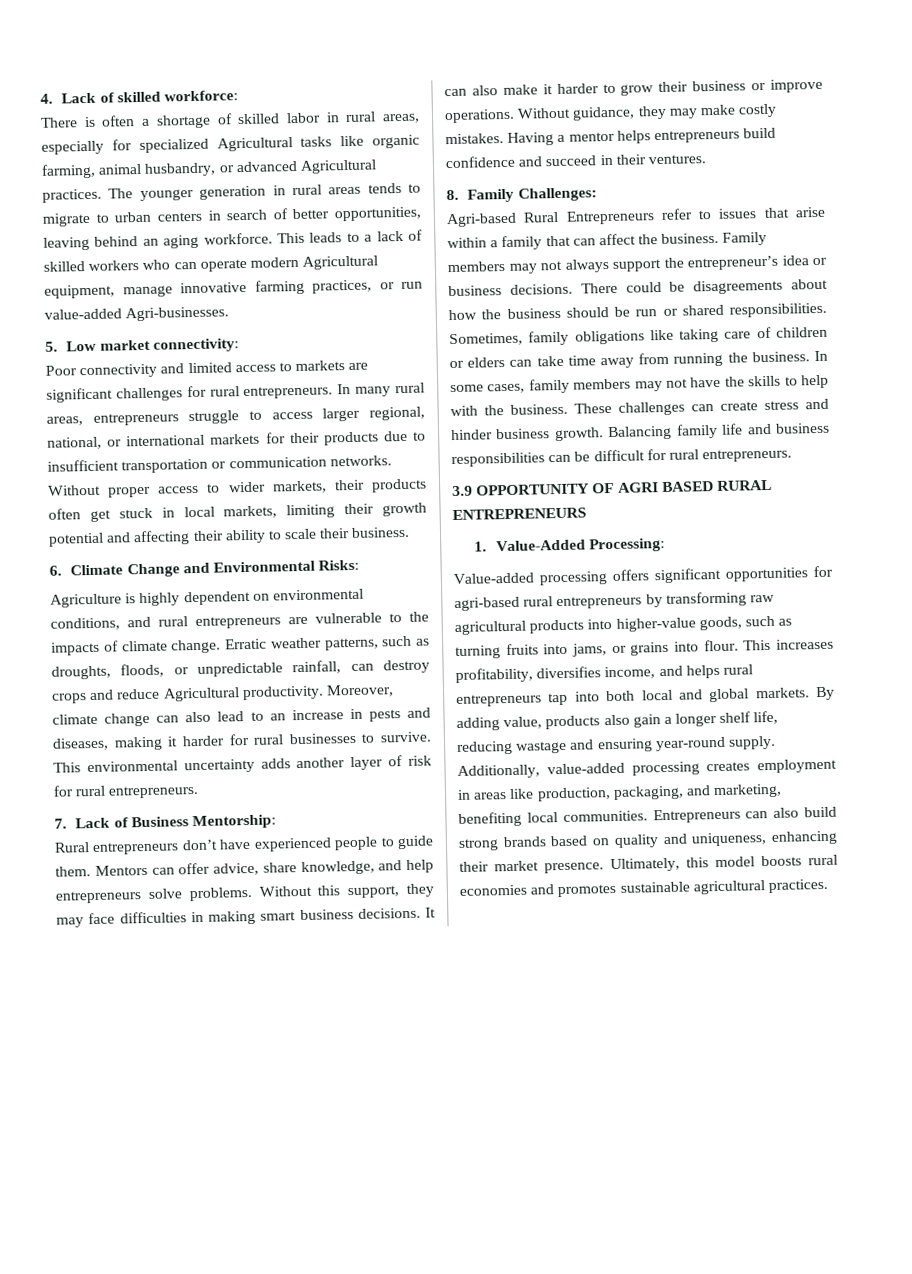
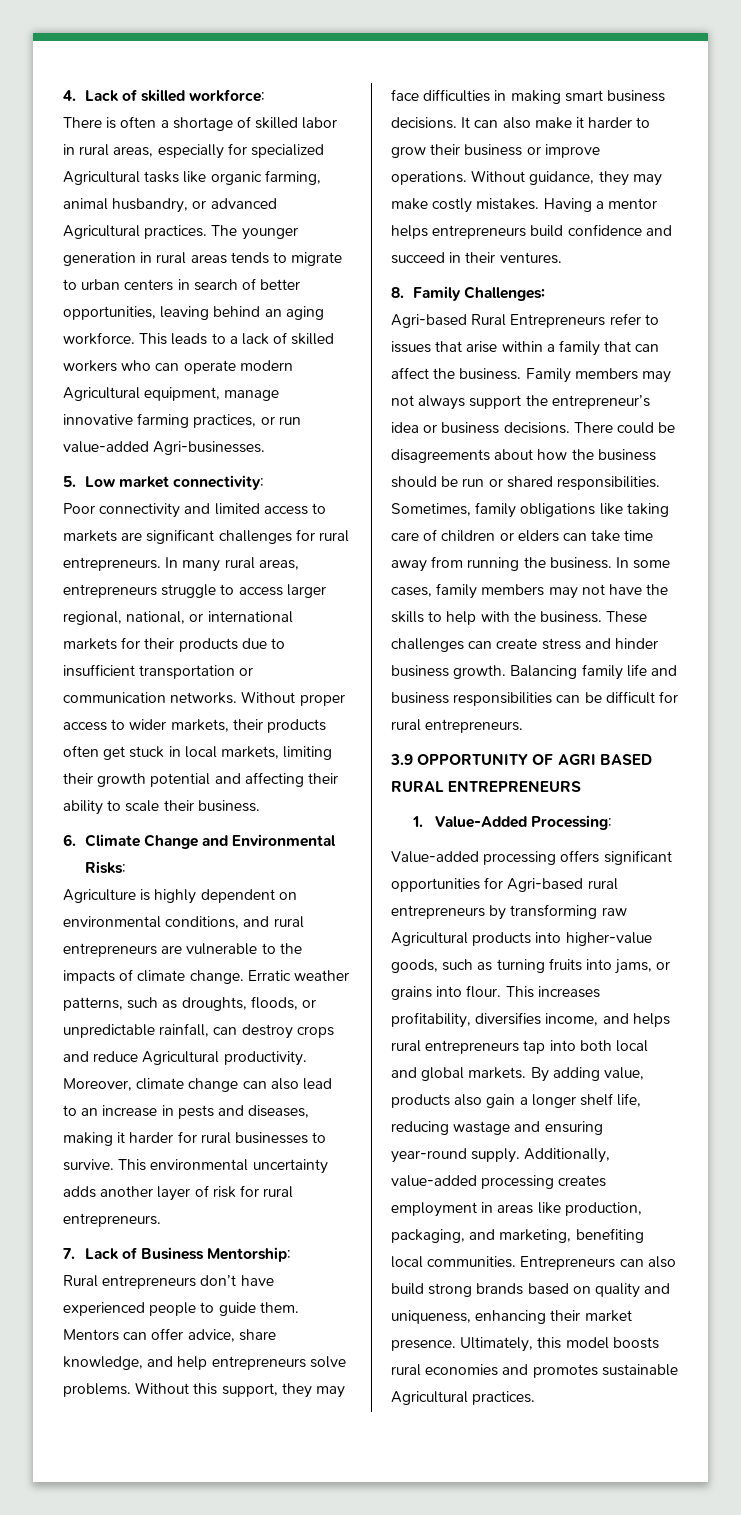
[454,596,520,612] agri-based -> [507,878,584,892] Agri-based
[454,620,526,636] agricultural -> [391,932,468,946] Agricultural
[692,880,765,895] agricultural -> [391,1391,468,1405] Agricultural

